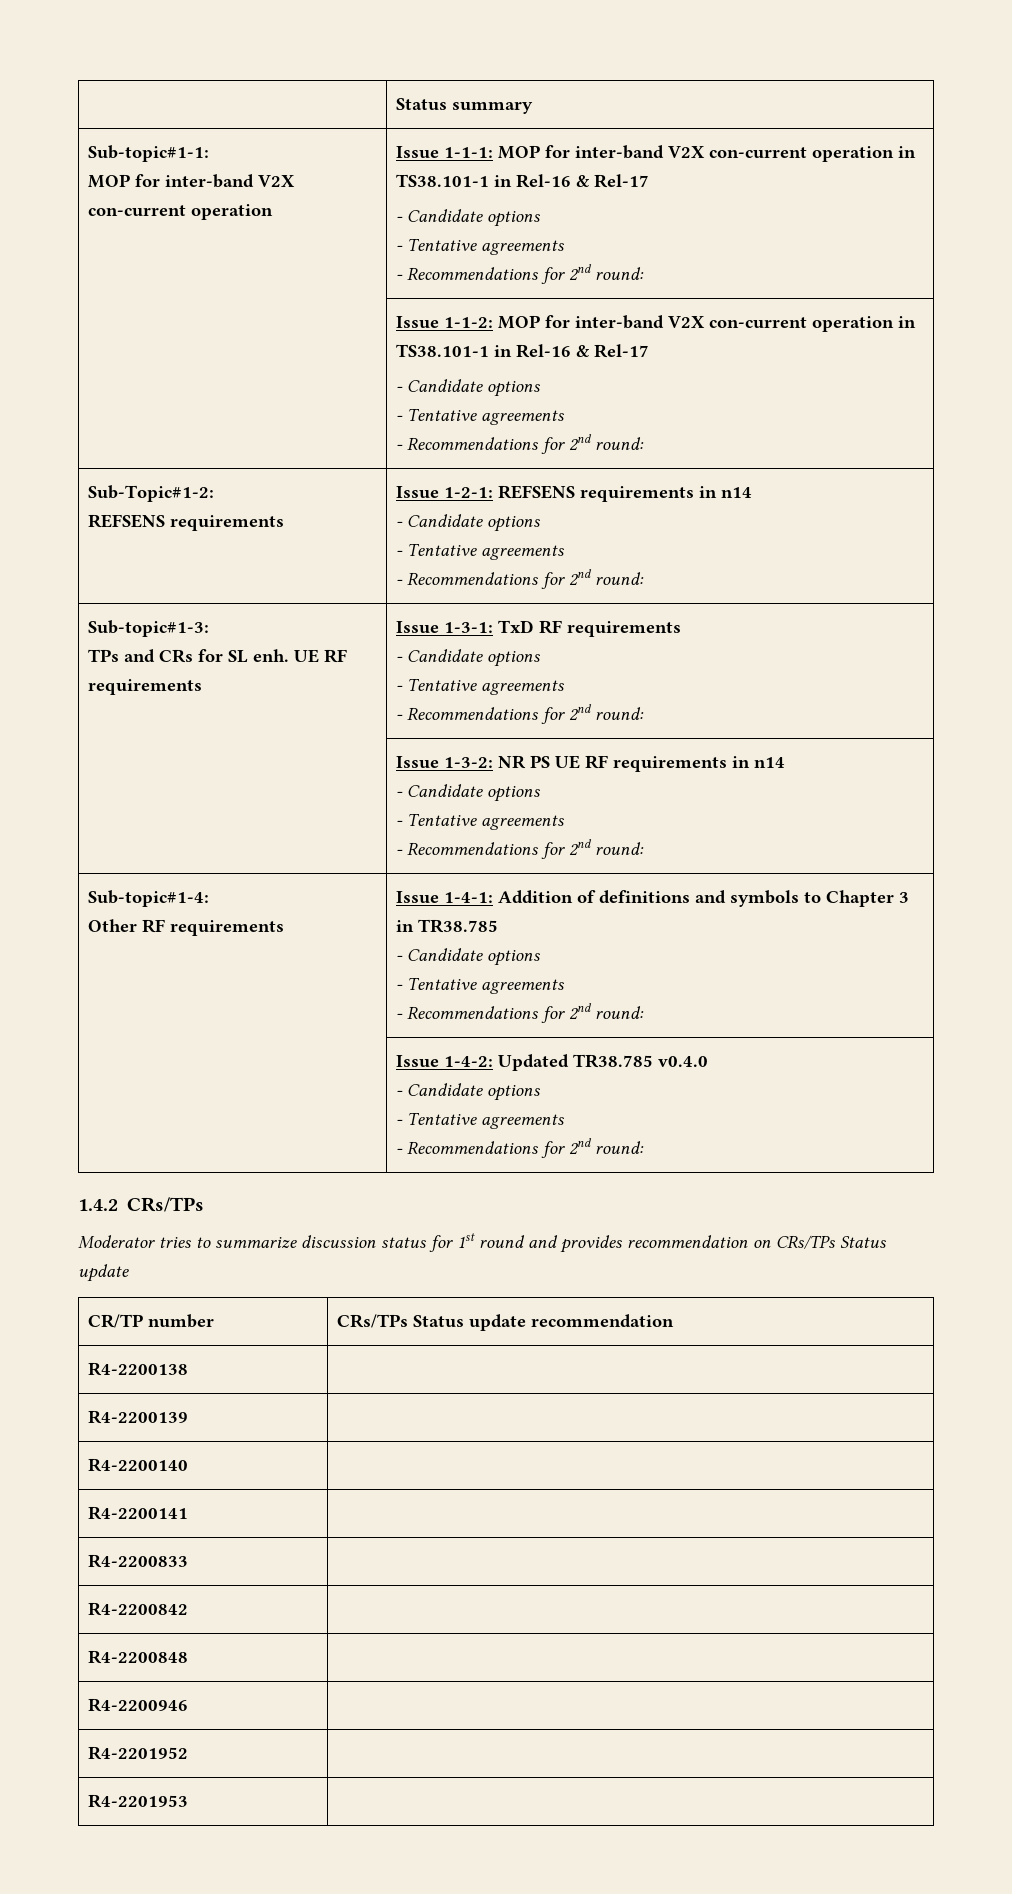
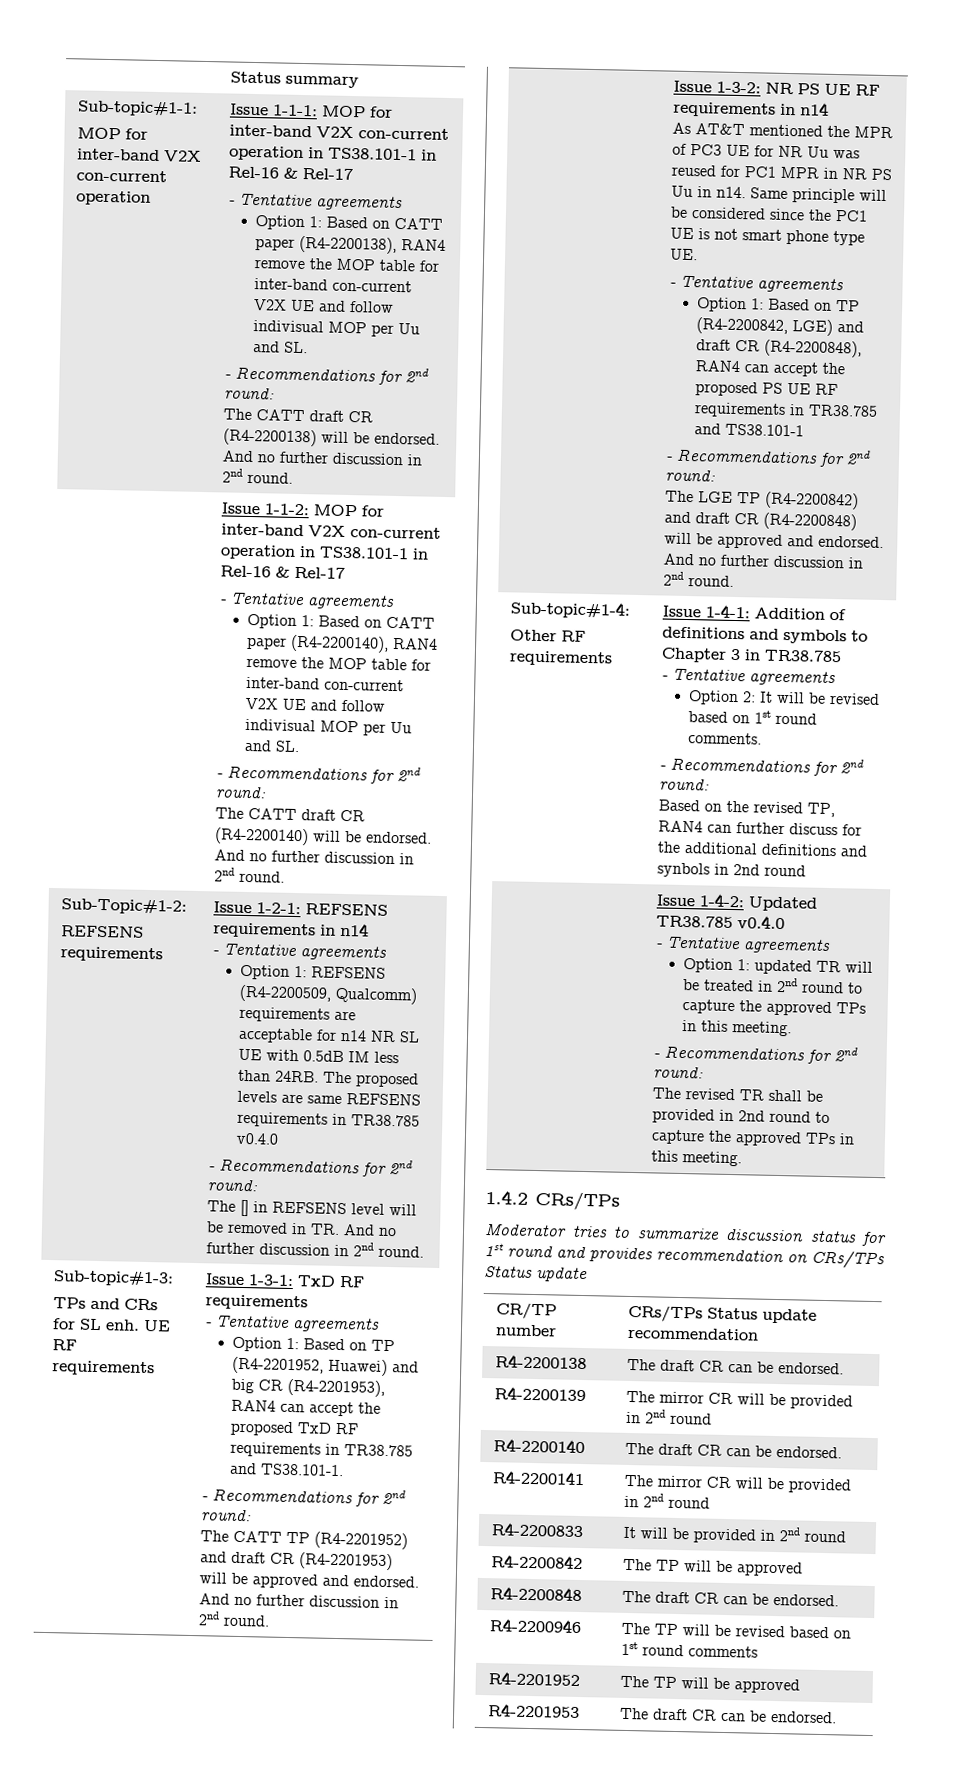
[396,209,541,227] [396,238,565,255] [396,264,645,284] // - Candidate options // - Tentative agreements // - Recommendations for 2nd round: -> [227,193,403,212] [255,215,444,231] [255,235,447,254] [254,258,440,272] [254,278,413,293] [253,299,395,313] [253,320,421,337] [253,341,309,354] [223,366,429,386] [223,387,275,400] [222,408,373,423] [222,428,440,447] [221,450,423,466] [221,468,293,484] // - Tentative agreements // Option 1: Based on CATT paper (R4-2200138), RAN4 remove the MOP table for inter-band con-current V2X UE and follow indivisual MOP per Uu and SL. // - Recommendations for 2nd round: // The CATT draft CR (R4-2200138) will be endorsed. And no further discussion in 2nd round.
[396,379,541,397] [396,408,565,425] [396,434,645,454] // - Candidate options // - Tentative agreements // - Recommendations for 2nd round: -> [218,592,395,610] [247,613,436,629] [246,634,439,653] [246,657,432,671] [246,676,405,692] [245,697,386,712] [245,718,413,736] [244,739,301,753] [215,765,421,785] [214,786,267,799] [214,807,365,822] [213,827,432,846] [213,849,414,865] [213,867,285,883] // - Tentative agreements // Option 1: Based on CATT paper (R4-2200140), RAN4 remove the MOP table for inter-band con-current V2X UE and follow indivisual MOP per Uu and SL. // - Recommendations for 2nd round: // The CATT draft CR (R4-2200140) will be endorsed. And no further discussion in 2nd round.
[396,514,541,532] [396,543,565,560] [396,569,645,589] // - Candidate options // - Tentative agreements // - Recommendations for 2nd round: -> [211,943,387,961] [240,964,387,980] [239,984,419,1005] [239,1006,357,1023] [238,1027,421,1044] [238,1048,400,1064] [238,1069,420,1088] [237,1090,422,1106] [237,1111,421,1128] [236,1132,279,1145] [207,1158,413,1177] [206,1179,259,1192] [206,1199,417,1217] [205,1221,397,1237] [205,1242,424,1258] // - Tentative agreements // Option 1: REFSENS (R4-2200509, Qualcomm) requirements are acceptable for n14 NR SL UE with 0.5dB IM less than 24RB. The proposed levels are same REFSENS requirements in TR38.785 v0.4.0 // - Recommendations for 2nd round: // The [] in REFSENS level will be removed in TR. And no further discussion in 2nd round.
[396,649,541,667] [396,678,565,695] [396,704,645,724] // - Candidate options // - Tentative agreements // - Recommendations for 2nd round: -> [204,1315,380,1333] [232,1336,396,1352] [232,1356,420,1377] [231,1378,386,1397] [231,1399,382,1417] [230,1420,360,1437] [230,1441,414,1458] [229,1462,345,1477] [200,1488,406,1507] [200,1509,252,1522] [199,1530,408,1550] [199,1551,393,1571] [198,1572,419,1589] [198,1593,399,1609] [197,1611,270,1627] // - Tentative agreements // Option 1: Based on TP (R4-2201952, Huawei) and big CR (R4-2201953), RAN4 can accept the proposed TxD RF requirements in TR38.785 and TS38.101-1. // - Recommendations for 2nd round: // The CATT TP (R4-2201952) and draft CR (R4-2201953) will be approved and endorsed. And no further discussion in 2nd round.
[396,784,541,802] [396,813,565,830] [396,839,645,859] - Candidate options // - Tentative agreements // - Recommendations for 2nd round: -> [671,122,893,139] [671,143,860,159] [670,164,892,181] [670,185,887,204] [669,206,868,222] [669,227,865,246] [669,248,698,261] [668,275,844,294] [697,297,861,313] [696,317,865,336] [696,339,863,358] [695,360,846,377] [695,381,839,397] [694,402,879,419] [694,423,805,437] [664,448,871,468] [664,469,716,482] [664,490,859,510] [663,511,857,531] [663,532,884,549] [662,553,863,569] [662,571,734,587] As AT&T mentioned the MPR of PC3 UE for NR Uu was reused for PC1 MPR in NR PS Uu in n14. Same principle will be considered since the PC1 UE is not smart phone type UE. // - Tentative agreements // Option 1: Based on TP (R4-2200842, LGE) and draft CR (R4-2200848), RAN4 can accept the proposed PS UE RF requirements in TR38.785 and TS38.101-1 // - Recommendations for 2nd round: // The LGE TP (R4-2200842) and draft CR (R4-2200848) will be approved and endorsed. And no further discussion in 2nd round.
[396,948,541,966] [396,977,565,994] [396,1003,645,1023] // - Candidate options // - Tentative agreements // - Recommendations for 2nd round: -> [660,668,836,687] [688,690,881,706] [688,710,818,725] [688,732,763,745] [658,757,864,777] [658,778,710,791] [657,799,835,818] [657,820,862,836] [656,841,868,857] [656,862,806,878] // - Tentative agreements // Option 2: It will be revised based on 1st round comments. // - Recommendations for 2nd round: // Based on the revised TP, RAN4 can further discuss for the additional definitions and synbols in 2nd round
[396,1083,541,1101] [396,1112,565,1129] [396,1138,645,1158] // - Candidate options // - Tentative agreements // - Recommendations for 2nd round: -> [654,936,831,955] [683,958,874,975] [683,977,864,994] [682,999,867,1017] [682,1019,793,1037] [652,1045,858,1065] [652,1066,704,1079] [651,1087,823,1102] [651,1108,830,1124] [650,1129,855,1147] [650,1150,742,1167] // - Tentative agreements // Option 1: updated TR will be treated in 2nd round to capture the approved TPs in this meeting. // - Recommendations for 2nd round: // The revised TR shall be provided in 2nd round to capture the approved TPs in this meeting.
[88,1410,189,1424] [88,1458,189,1472] [88,1506,189,1520] [88,1554,189,1568] [88,1602,189,1616] [88,1650,189,1664] [88,1698,189,1712] [88,1746,189,1760] [88,1794,189,1808] // R4-2200139 | // R4-2200140 | // R4-2200141 | // R4-2200833 | // R4-2200842 | // R4-2200848 | // R4-2200946 | // R4-2201952 | // R4-2201953 | -> [626,1358,844,1375] [493,1386,586,1402] [625,1390,853,1410] [625,1409,712,1425] [492,1438,585,1454] [624,1442,842,1459] [491,1470,585,1486] [623,1474,851,1494] [623,1493,710,1509] [490,1522,584,1538] [622,1526,846,1544] [490,1554,583,1570] [622,1558,803,1577] [489,1586,582,1602] [621,1590,839,1607] [488,1618,582,1634] [620,1622,851,1639] [620,1641,758,1658] [487,1671,580,1687] [619,1675,800,1694] [487,1703,580,1719] [619,1707,837,1724] The draft CR can be endorsed. // R4-2200139 | The mirror CR will be provided in 2nd round // R4-2200140 | The draft CR can be endorsed. // R4-2200141 | The mirror CR will be provided in 2nd round // R4-2200833 | It will be provided in 2nd round // R4-2200842 | The TP will be approved // R4-2200848 | The draft CR can be endorsed. // R4-2200946 | The TP will be revised based on 1st round comments // R4-2201952 | The TP will be approved // R4-2201953 | The draft CR can be endorsed.

